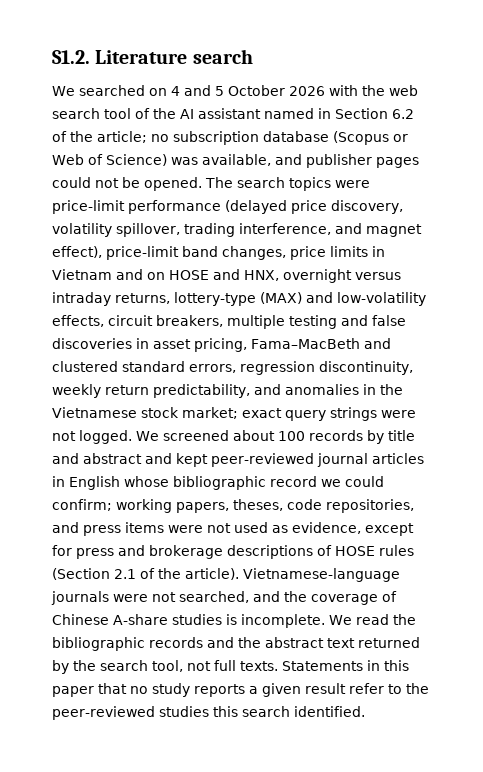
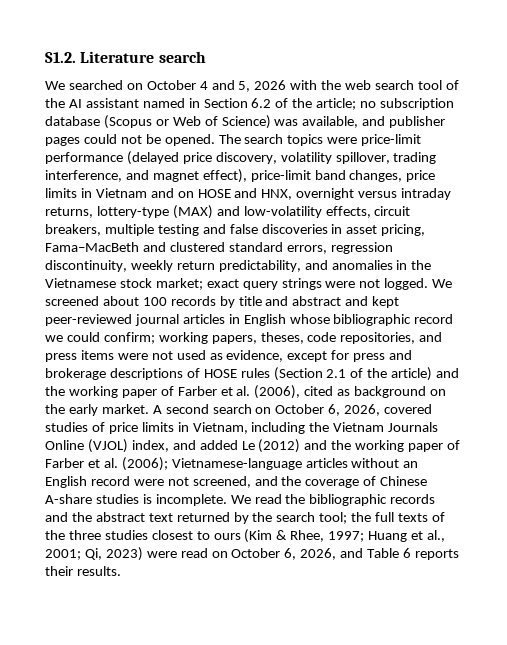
(167, 92) none -> [146,80,196,90] October
[215,85,285,96] 5 October -> [238,81,251,92] 5,
[185,568,400,582] [51,591,249,605] article). Vietnamese-language journals were not searched, -> [391,367,460,381] [45,385,447,399] [45,404,433,416] [45,422,439,434] [45,439,461,453] [45,457,419,471] [45,476,251,488] article) and the working paper of Farber et al. (2006), cited as background on the early market. A second search on October 6, 2026, covered studies of price limits in Vietnam, including the Vietnam Journals Online (VJOL) index, and added Le (2012) and the working paper of Farber et al. (2006); Vietnamese-language articles without an English record were not screened,
[152,660,409,672] [52,683,429,697] [52,706,365,720] tool, not full texts. Statements in this paper that no study reports a given result refer to the peer-reviewed studies this search identified. -> [319,512,445,524] [45,529,445,543] [45,547,459,561] [45,566,121,576] tool; the full texts of the three studies closest to ours (Kim & Rhee, 1997; Huang et al., 2001; Qi, 2023) were read on October 6, 2026, and Table 6 reports their results.

